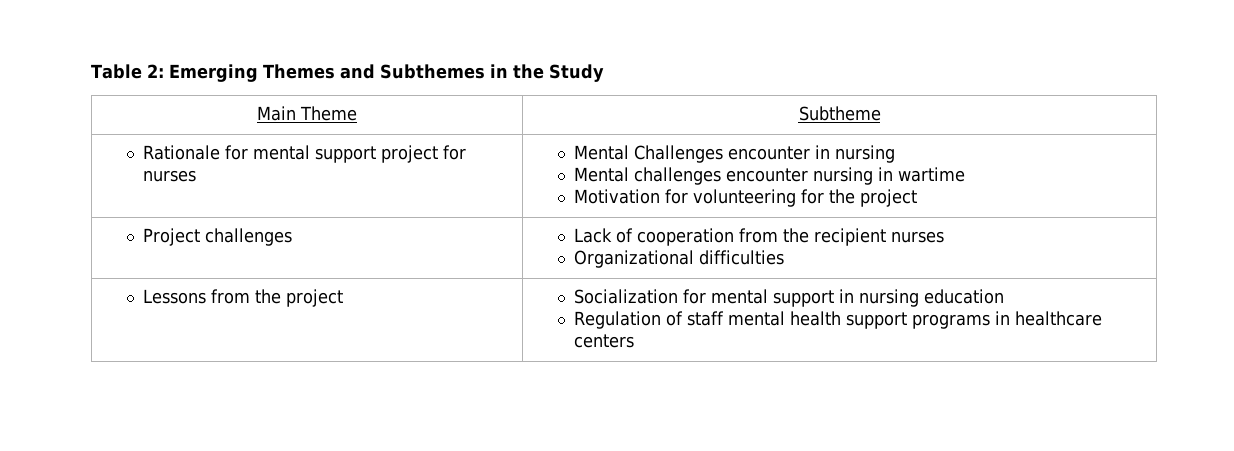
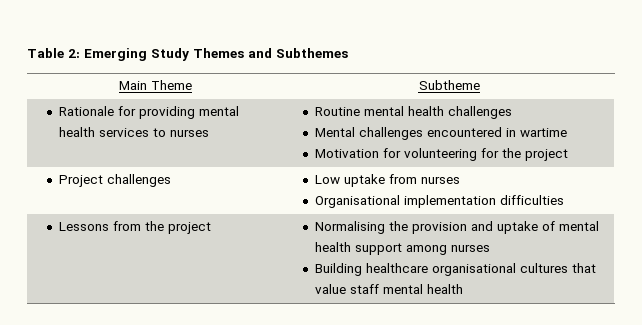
(258, 73) none -> [151,48,189,61] Study
[489,64,604,82] in the Study -> (348, 53) none
[253,145,467,163] [143,170,197,182] [574,145,896,163] mental support project for nurses | Mental Challenges encounter in nursing -> [138,106,239,119] [58,127,209,137] [314,106,512,119] providing mental health services to nurses | Routine mental health challenges
[726,167,874,185] encounter nursing -> [426,127,502,137] encountered
[574,228,945,246] [574,250,695,268] Lack of cooperation from the recipient nurses // Organizational -> [314,174,460,187] [314,195,496,208] Low uptake from nurses // Organisational implementation
[574,289,1005,307] [574,311,1103,329] [574,334,635,348] Socialization for mental support in nursing education // Regulation of staff mental health support programs in healthcare centers -> [314,221,599,234] [314,242,490,255] [314,263,596,276] [314,284,463,294] Normalising the provision and uptake of mental health support among nurses // Building healthcare organisational cultures that value staff mental health

